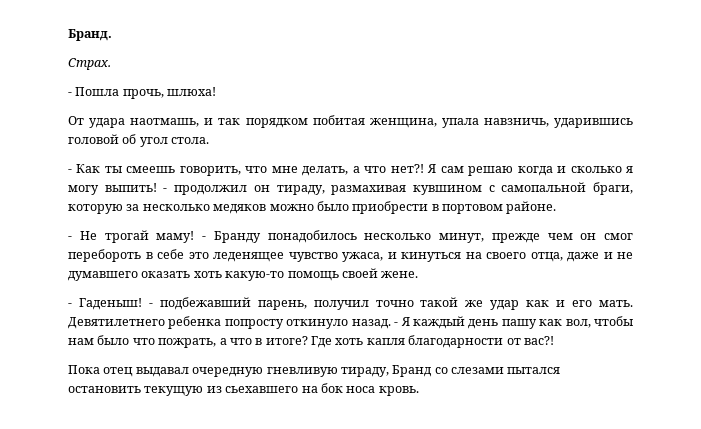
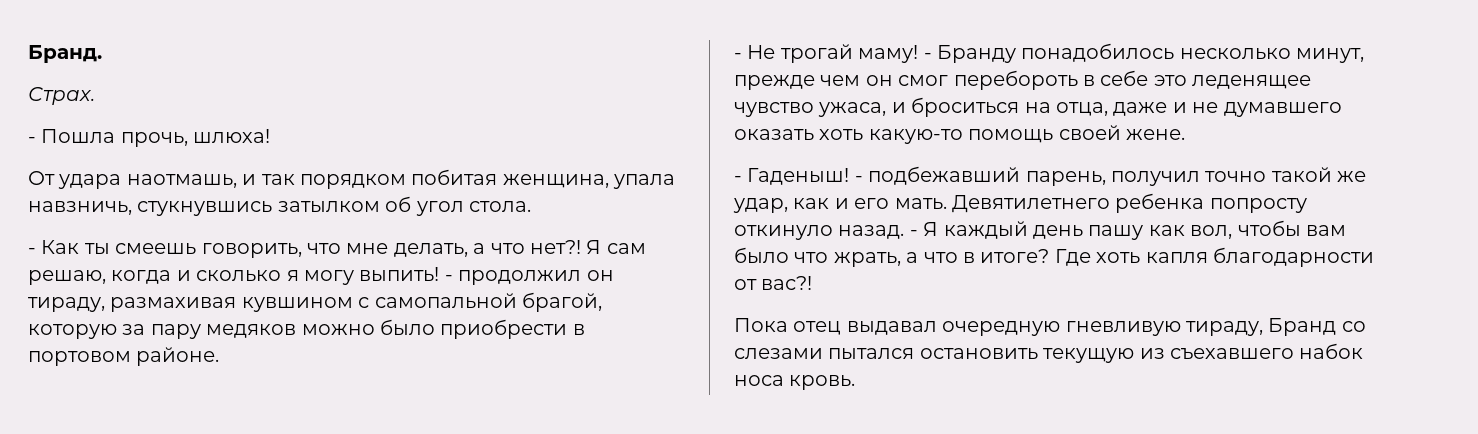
[554,118,633,128] [68,134,119,144] ударившись головой -> [137,201,380,216] стукнувшись затылком
[468,166,514,176] решаю -> [28,270,106,285] решаю,
[593,182,633,195] браги, -> [522,292,602,312] брагой,
[142,204,210,211] несколько -> [150,324,201,339] пару
[401,252,526,262] кинуться на своего -> [911,97,1051,117] броситься на
[490,300,520,310] удар -> [733,198,788,213] удар,
[68,338,94,345] нам -> [1306,225,1346,236] вам
[158,338,217,348] пожрать, -> [833,252,901,267] жрать,
[225,383,343,393] сьехавшего на бок -> [1170,343,1364,359] съехавшего набок

